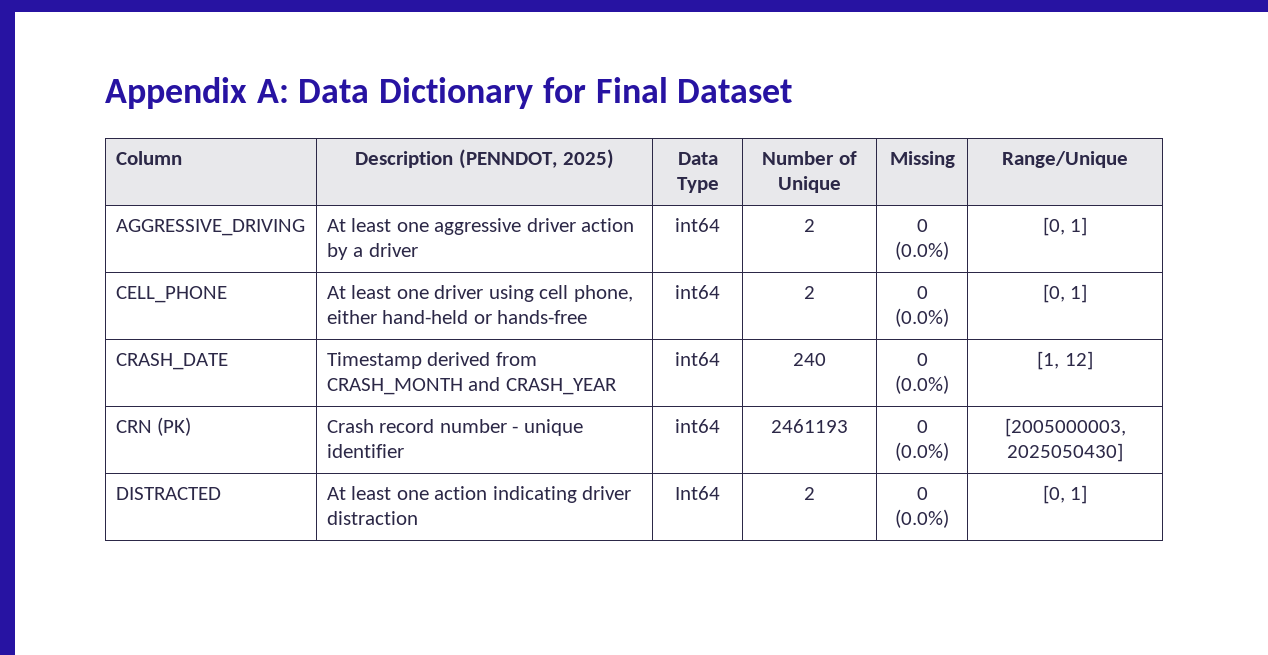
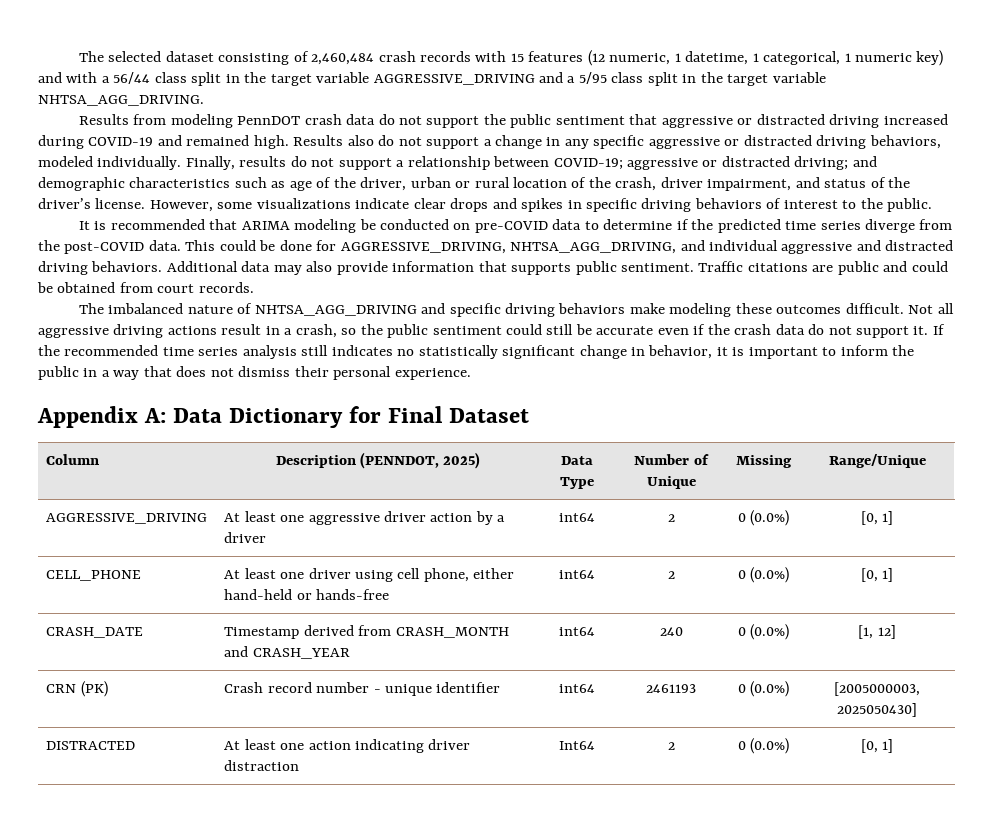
(105, 93) none -> [78,50,944,66] [38,72,826,86] [38,95,204,106] [78,114,948,128] [38,135,941,149] [38,156,877,170] [38,177,911,191] [38,198,933,212] [78,219,953,233] [38,240,954,254] [38,261,948,275] [37,282,254,293] [78,303,954,317] [38,324,945,338] [38,345,915,359] [38,366,471,380] The selected dataset consisting of 2,460,484 crash records with 15 features (12 numeric, 1 datetime, 1 categorical, 1 numeric key) and with a 56/44 class split in the target variable AGGRESSIVE_DRIVING and a 5/95 class split in the target variable NHTSA_AGG_DRIVING. // Results from modeling PennDOT crash data do not support the public sentiment that aggressive or distracted driving increased during COVID-19 and remained high. Results also do not support a change in any specific aggressive or distracted driving behaviors, modeled individually. Finally, results do not support a relationship between COVID-19; aggressive or distracted driving; and demographic characteristics such as age of the driver, urban or rural location of the crash, driver impairment, and status of the driver’s license. However, some visualizations indicate clear drops and spikes in specific driving behaviors of interest to the public. // It is recommended that ARIMA modeling be conducted on pre-COVID data to determine if the predicted time series diverge from the post-COVID data. This could be done for AGGRESSIVE_DRIVING, NHTSA_AGG_DRIVING, and individual aggressive and distracted driving behaviors. Additional data may also provide information that supports public sentiment. Traffic citations are public and could be obtained from court records. // The imbalanced nature of NHTSA_AGG_DRIVING and specific driving behaviors make modeling these outcomes difficult. Not all aggressive driving actions result in a crash, so the public sentiment could still be accurate even if the crash data do not support it. If the recommended time series analysis still indicates no statistically significant change in behavior, it is important to inform the public in a way that does not dismiss their personal experience. //

